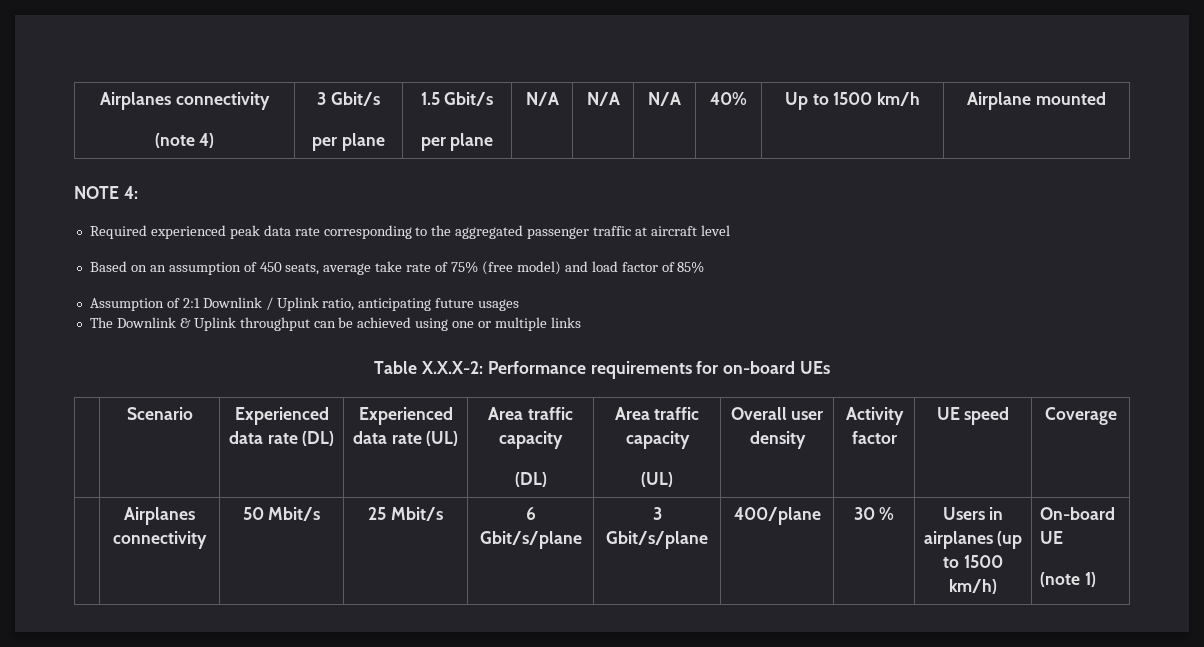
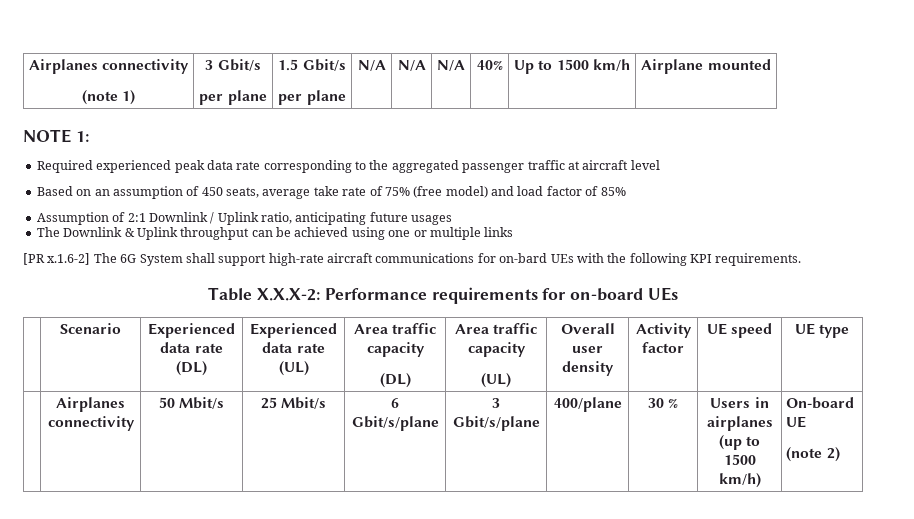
[199,133,215,148] 4) -> [122,90,136,105] 1)
[123,186,138,199] 4: -> [75,131,89,142] 1:
(581, 322) none -> [23,253,802,266] // [PR x.1.6-2] The 6G System shall support high-rate aircraft communications for on-bard UEs with the following KPI requirements.
[1044,407,1117,425] Coverage -> [794,323,850,338] UE type
[1084,572,1096,587] 1) -> [826,447,840,462] 2)

